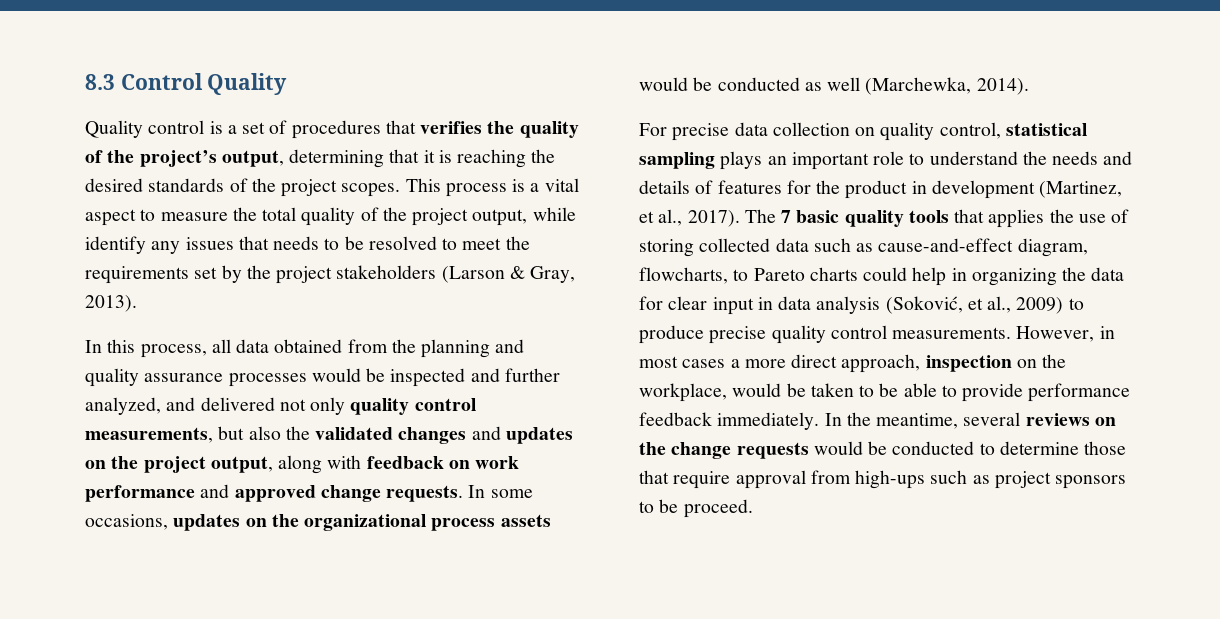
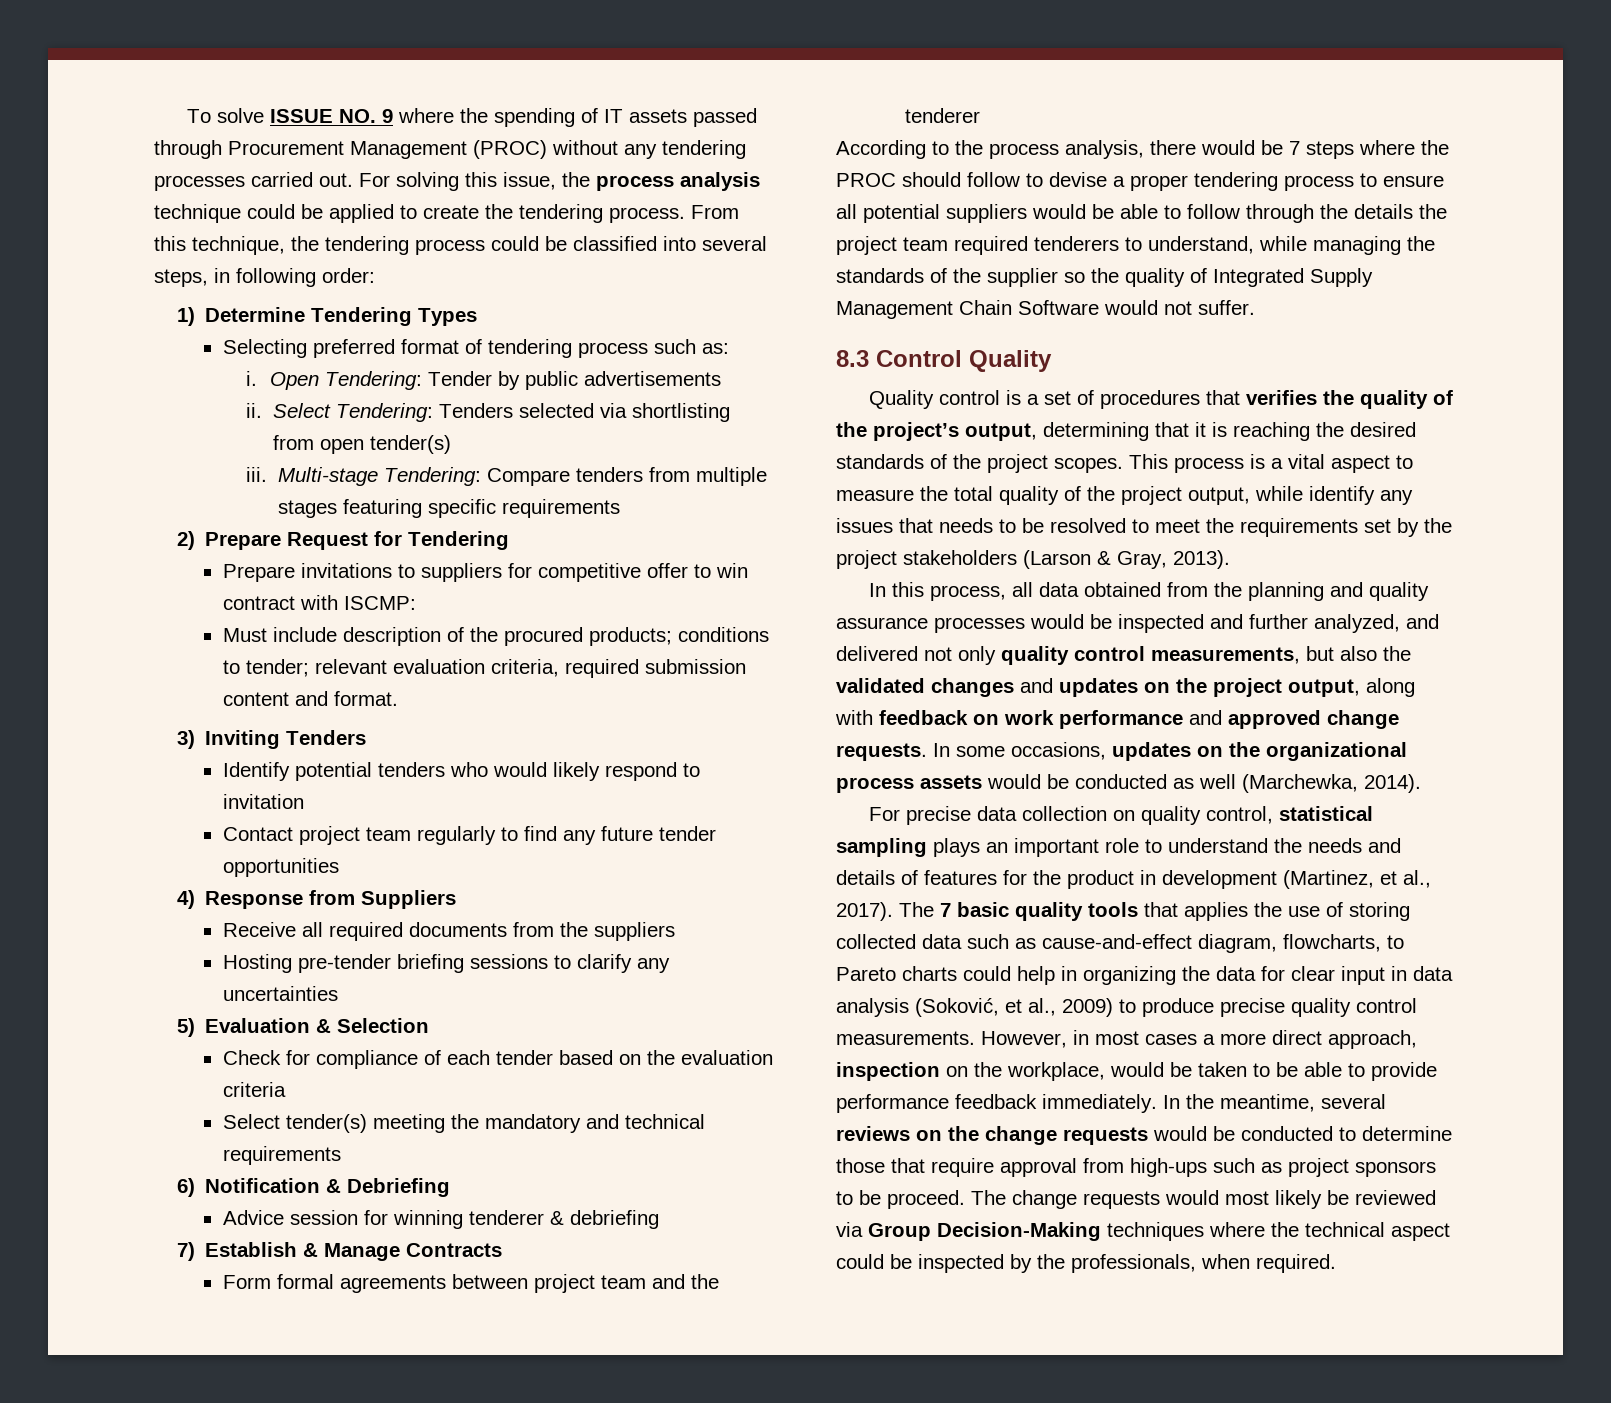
(85, 82) none -> [186,108,757,127] [154,140,746,159] [154,172,760,191] [154,204,739,223] [154,236,767,255] [154,268,375,287] [177,307,478,326] [222,339,729,358] [246,371,721,390] [246,403,730,422] [272,435,451,454] [246,467,767,486] [277,499,620,518] [177,531,510,550] [222,563,748,582] [222,595,416,610] [222,627,769,646] [222,659,746,678] [222,691,398,706] [177,730,367,749] [222,762,700,781] [222,794,304,809] [222,826,716,845] [222,858,339,877] [177,890,457,909] [222,922,675,941] [222,954,670,973] [222,986,338,1001] [177,1018,430,1037] [222,1050,773,1069] [222,1082,286,1097] [222,1114,705,1133] [222,1146,341,1165] [177,1178,451,1197] [222,1210,659,1229] [177,1242,503,1261] [222,1274,719,1293] [904,108,980,123] [836,140,1449,159] [836,172,1444,191] [836,204,1447,223] [836,236,1435,255] [836,268,1373,287] [836,300,1255,319] To solve ISSUE NO. 9 where the spending of IT assets passed through Procurement Management (PROC) without any tendering processes carried out. For solving this issue, the process analysis technique could be applied to create the tendering process. From this technique, the tendering process could be classified into several steps, in following order: // 1) Determine Tendering Types // Selecting preferred format of tendering process such as: // i. Open Tendering: Tender by public advertisements // ii. Select Tendering: Tenders selected via shortlisting from open tender(s) // iii. Multi-stage Tendering: Compare tenders from multiple stages featuring specific requirements // 2) Prepare Request for Tendering // Prepare invitations to suppliers for competitive offer to win contract with ISCMP: // Must include description of the procured products; conditions to tender; relevant evaluation criteria, required submission content and format. // 3) Inviting Tenders // Identify potential tenders who would likely respond to invitation // Contact project team regularly to find any future tender opportunities // 4) Response from Suppliers // Receive all required documents from the suppliers // Hosting pre-tender briefing sessions to clarify any uncertainties // 5) Evaluation & Selection // Check for compliance of each tender based on the evaluation criteria // Select tender(s) meeting the mandatory and technical requirements // 6) Notification & Debriefing // Advice session for winning tenderer & debriefing // 7) Establish & Manage Contracts // Form formal agreements between project team and the tenderer // According to the process analysis, there would be 7 steps where the PROC should follow to devise a proper tendering process to ensure all potential suppliers would be able to follow through the details the project team required tenderers to understand, while managing the standards of the supplier so the quality of Integrated Supply Management Chain Software would not suffer. //
(753, 508) none -> [971,1190,1436,1209] [836,1222,1450,1241] [836,1254,1336,1273] The change requests would most likely be reviewed via Group Decision-Making techniques where the technical aspect could be inspected by the professionals, when required.

